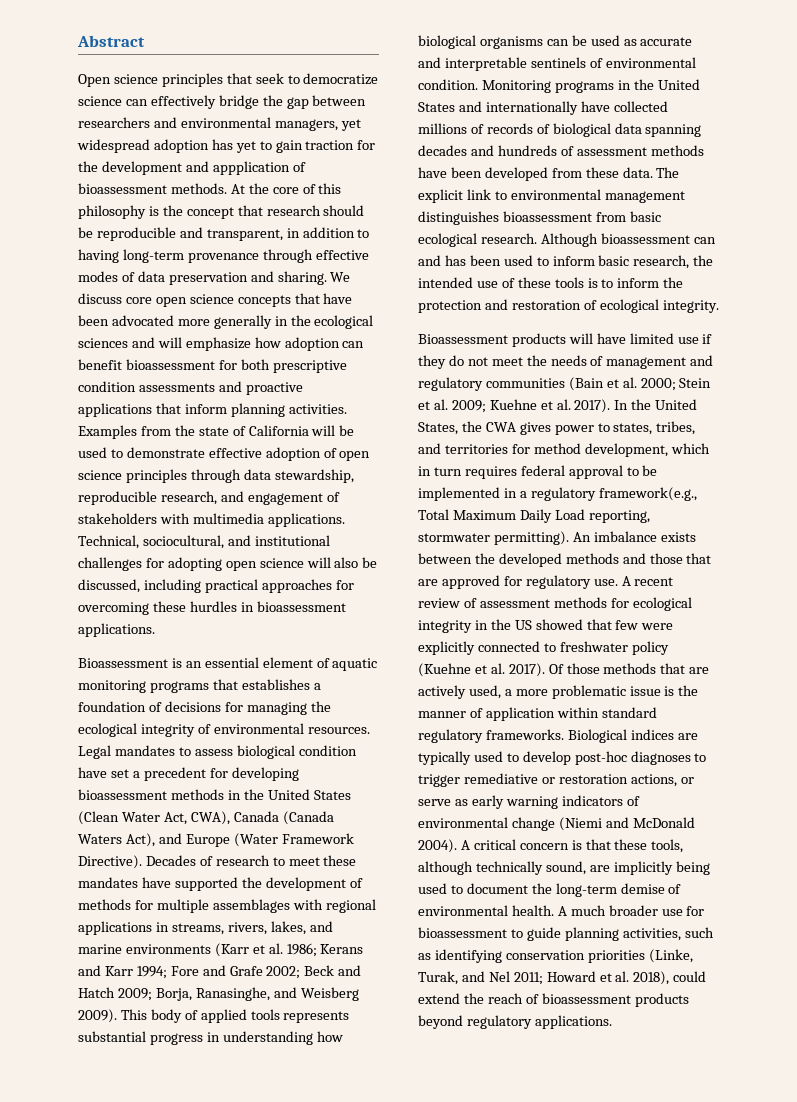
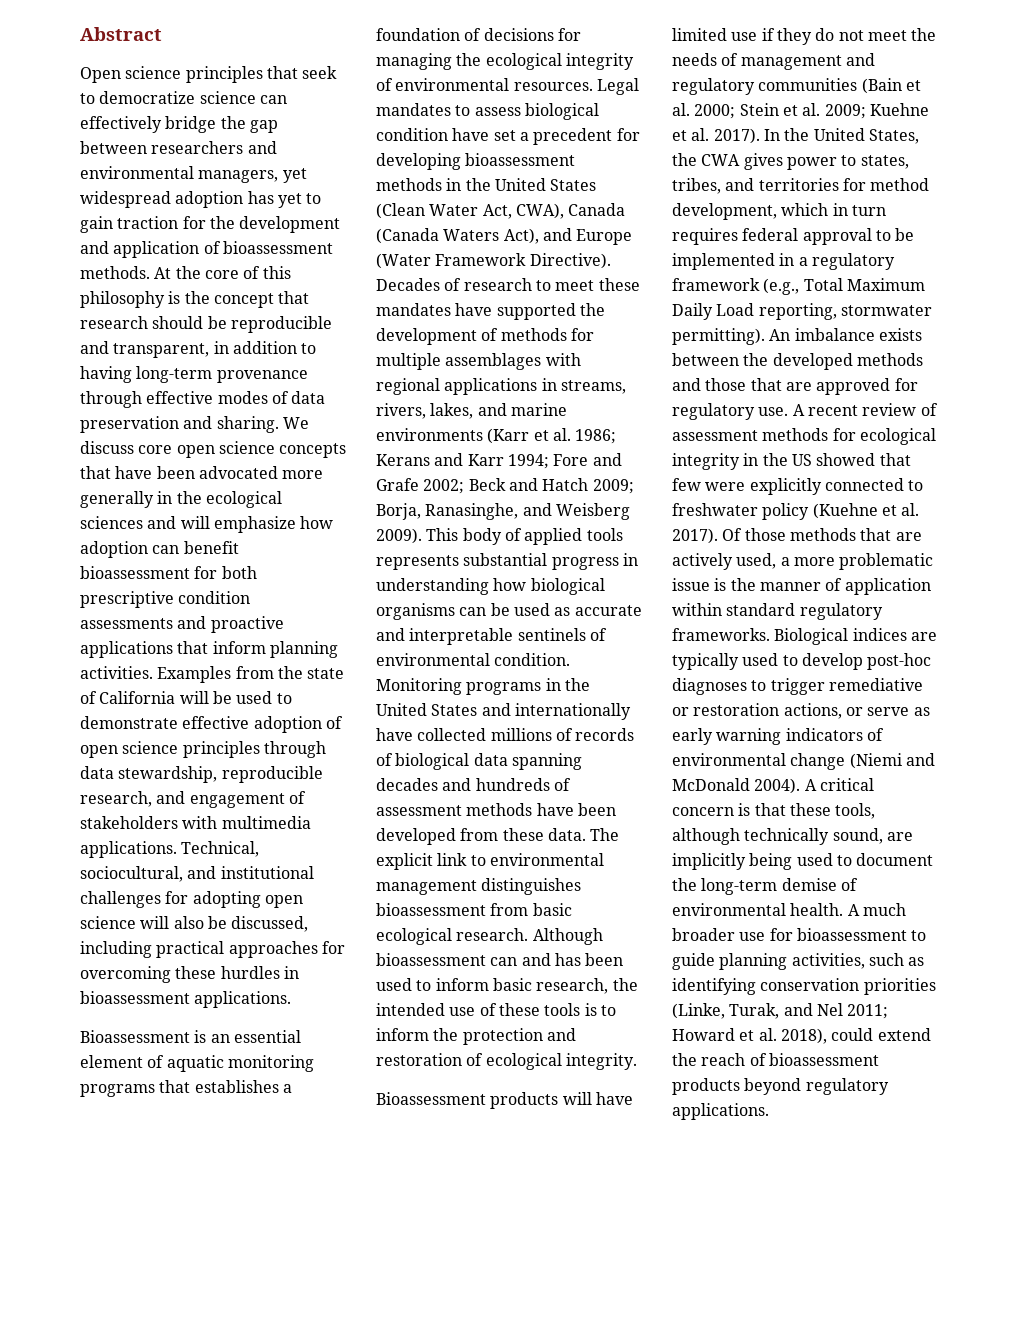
[212,161,290,175] appplication -> [113,241,200,258] application
[598,487,697,501] framework(e.g., -> [672,278,800,295] framework (e.g.,

